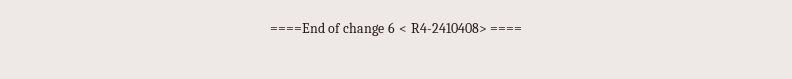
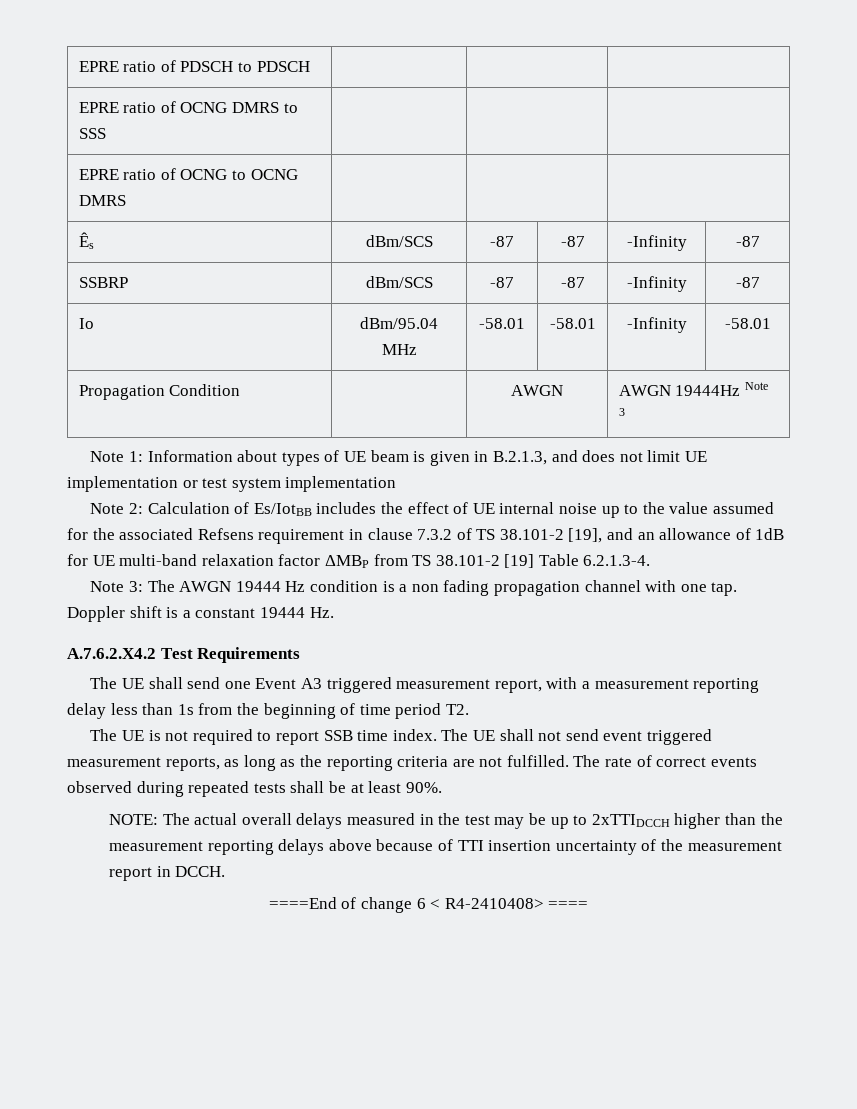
(269, 27) none -> [78,60,310,72] [78,101,298,113] [78,128,106,139] [78,168,298,180] [78,195,126,206] [78,232,94,249] [365,235,433,247] [490,236,514,247] [560,236,585,247] [626,235,687,251] [735,236,760,247] [78,277,128,288] [365,276,433,288] [490,277,514,288] [560,277,585,288] [626,276,687,292] [735,277,760,288] [78,318,94,329] [360,317,438,329] [381,344,417,355] [479,318,525,329] [549,318,596,329] [626,317,687,333] [724,318,771,329] [78,384,241,400] [511,385,563,396] [618,382,768,396] [618,408,625,416] [90,450,707,466] [67,476,397,492] [90,502,774,518] [67,528,785,544] [67,554,651,568] [90,580,738,596] [67,606,334,622] [67,647,301,663] [90,677,760,693] [67,703,469,719] [90,729,712,745] [67,755,757,771] [67,781,442,797] [109,813,783,829] [109,839,782,855] [109,866,226,881] EPRE ratio of PDSCH to PDSCH | | | // EPRE ratio of OCNG DMRS to SSS | | | // EPRE ratio of OCNG to OCNG DMRS | | | // Ês | dBm/SCS | -87 | -87 | -Infinity | -87 // SSBRP | dBm/SCS | -87 | -87 | -Infinity | -87 // Io | dBm/95.04 MHz | -58.01 | -58.01 | -Infinity | -58.01 // Propagation Condition | | AWGN | AWGN 19444Hz Note 3 // Note 1: Information about types of UE beam is given in B.2.1.3, and does not limit UE implementation or test system implementation // Note 2: Calculation of Es/IotBB includes the effect of UE internal noise up to the value assumed for the associated Refsens requirement in clause 7.3.2 of TS 38.101-2 [19], and an allowance of 1dB for UE multi-band relaxation factor ΔMBP from TS 38.101-2 [19] Table 6.2.1.3-4. // Note 3: The AWGN 19444 Hz condition is a non fading propagation channel with one tap. Doppler shift is a constant 19444 Hz. // A.7.6.2.X4.2 Test Requirements // The UE shall send one Event A3 triggered measurement report, with a measurement reporting delay less than 1s from the beginning of time period T2. // The UE is not required to report SSB time index. The UE shall not send event triggered measurement reports, as long as the reporting criteria are not fulfilled. The rate of correct events observed during repeated tests shall be at least 90%. // NOTE: The actual overall delays measured in the test may be up to 2xTTIDCCH higher than the measurement reporting delays above because of TTI insertion uncertainty of the measurement report in DCCH. //

